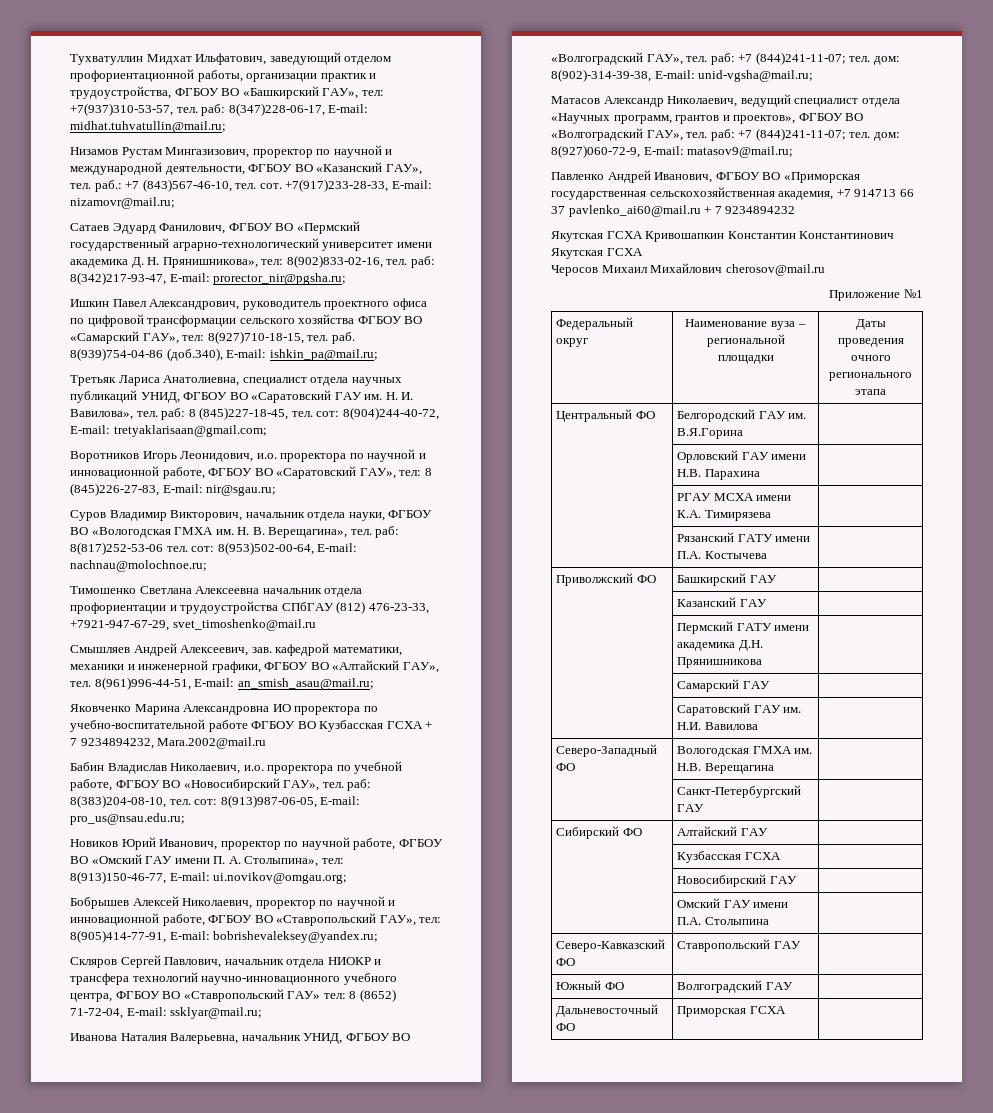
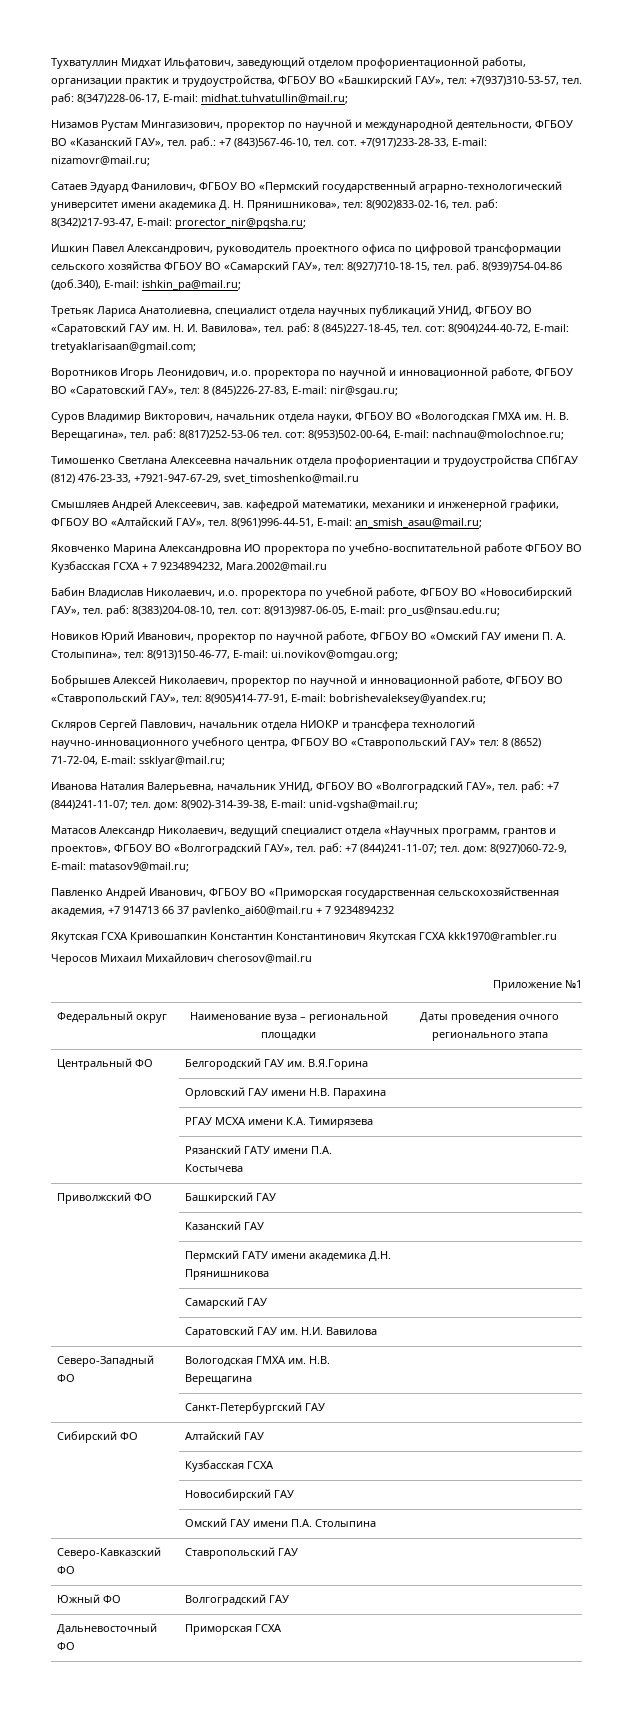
(643, 252) none -> [448,932,557,941] kkk1970@rambler.ru

